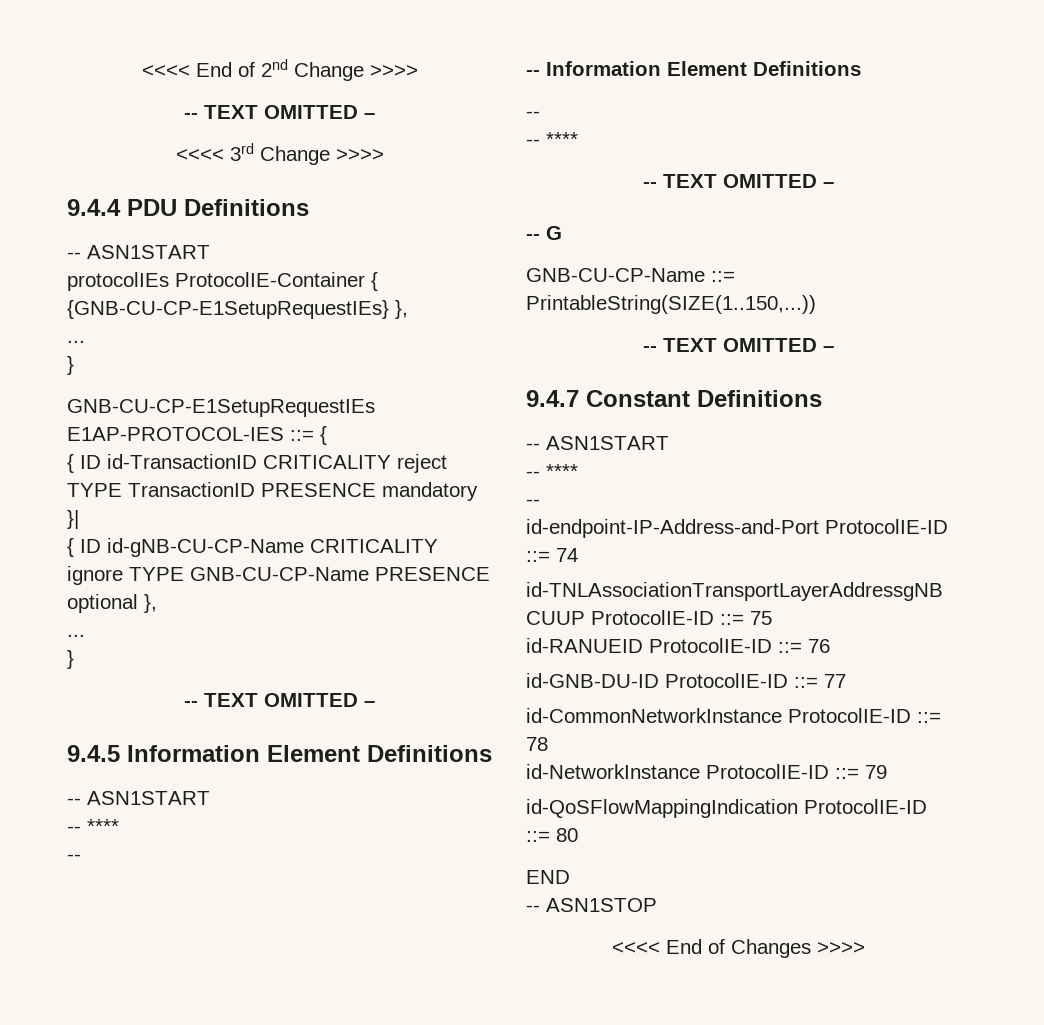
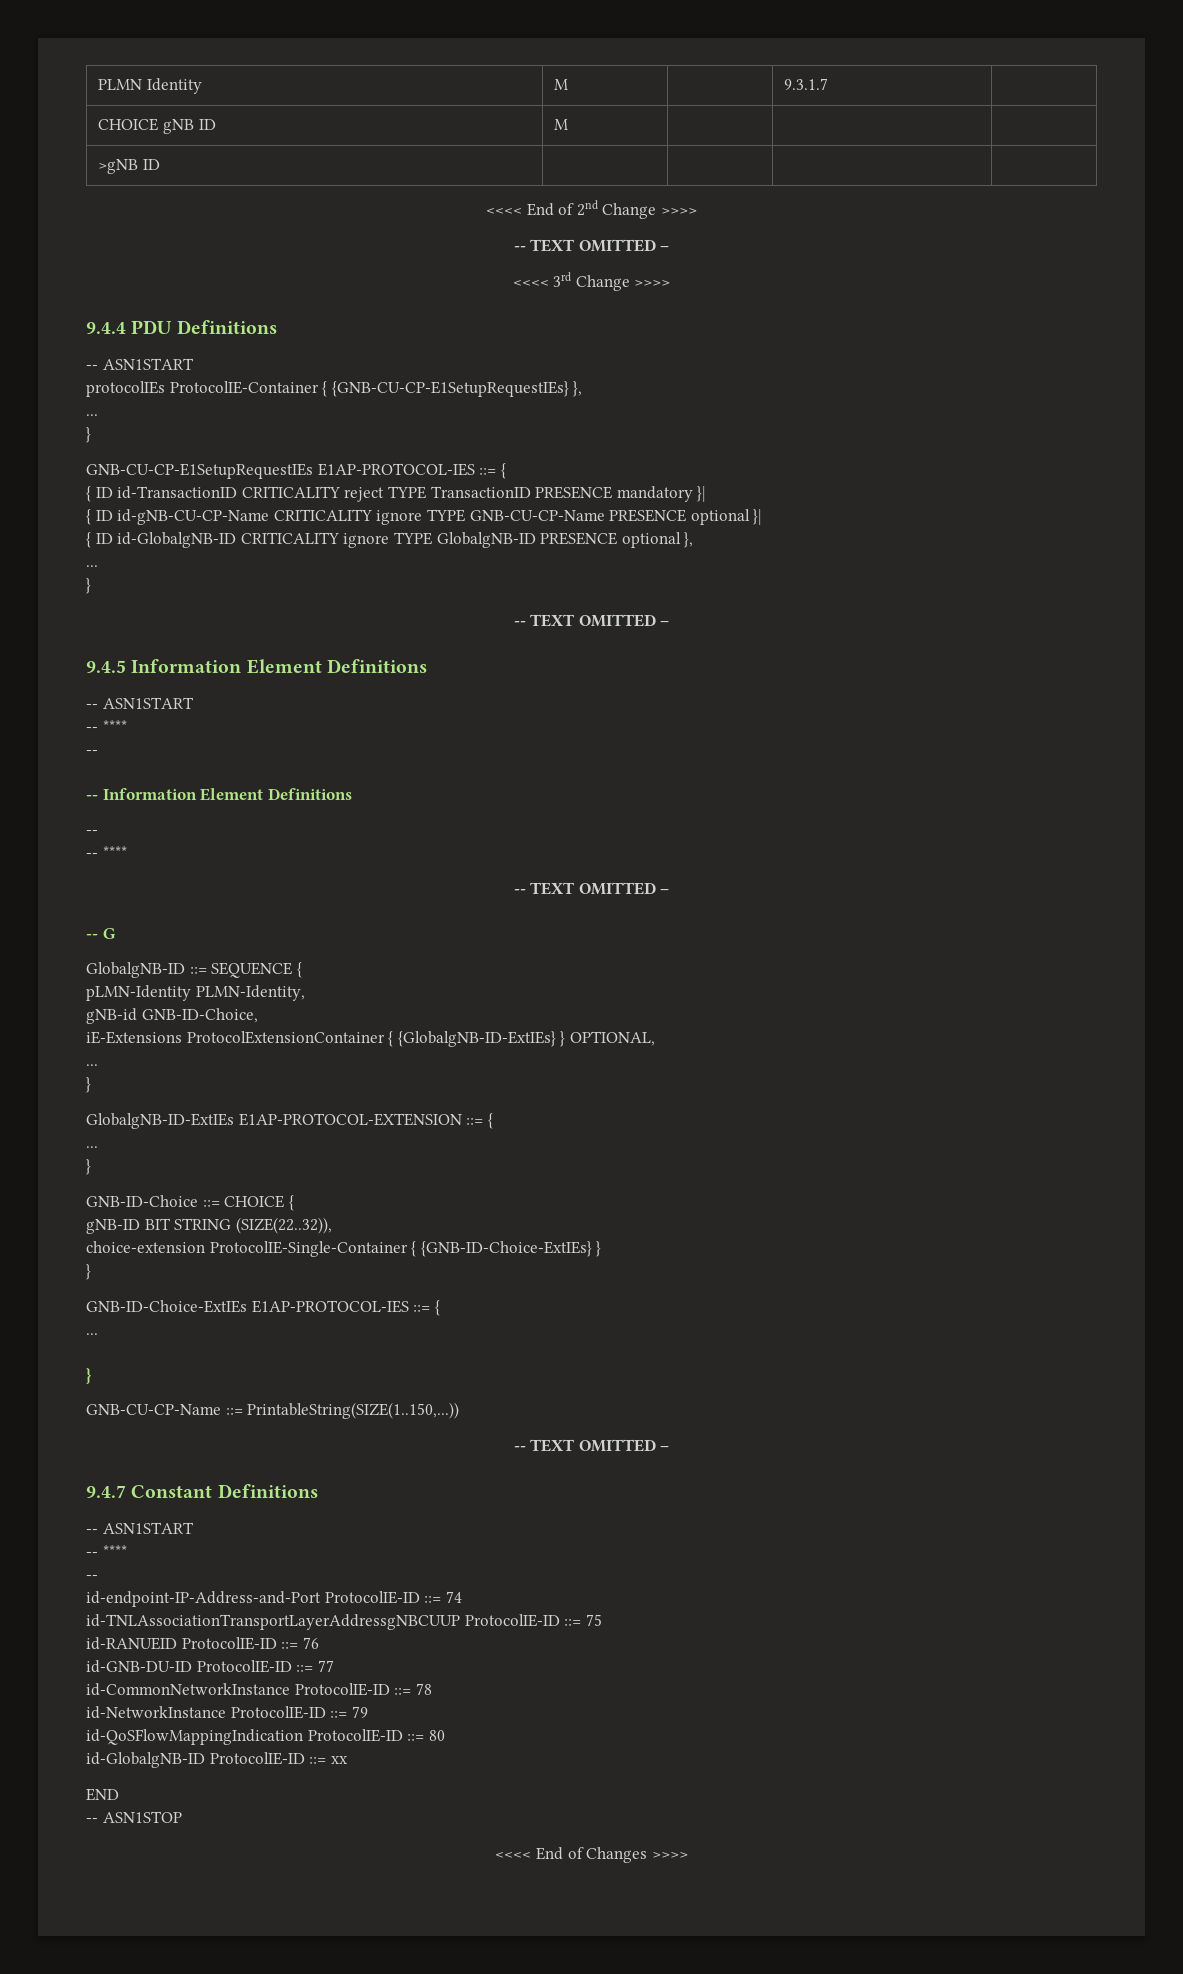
(141, 71) none -> [98,78,203,94] [554,79,569,90] [784,78,829,90] [98,118,216,134] [554,119,569,130] [98,159,161,174] PLMN Identity | M | | 9.3.1.7 | // CHOICE gNB ID | M | | | // >gNB ID | | | | //
(138, 603) none -> [753,509,762,525] [86,532,681,548] }| // { ID id-GlobalgNB-ID CRITICALITY ignore TYPE GlobalgNB-ID PRESENCE optional
(562, 233) none -> [86,962,302,978] [86,985,305,1001] [86,1008,258,1024] [86,1031,655,1047] [86,1064,98,1066] [86,1077,91,1093] [86,1113,493,1129] [86,1146,98,1148] [86,1159,91,1175] [86,1195,294,1211] [86,1217,332,1234] [86,1241,602,1257] [86,1264,91,1280] [86,1300,440,1316] [86,1333,98,1335] [86,1368,92,1384] // GlobalgNB-ID ::= SEQUENCE { // pLMN-Identity PLMN-Identity, // gNB-id GNB-ID-Choice, // iE-Extensions ProtocolExtensionContainer { {GlobalgNB-ID-ExtIEs} } OPTIONAL, // ... // } // GlobalgNB-ID-ExtIEs E1AP-PROTOCOL-EXTENSION ::= { // ... // } // GNB-ID-Choice ::= CHOICE { // gNB-ID BIT STRING (SIZE(22..32)), // choice-extension ProtocolIE-Single-Container { {GNB-ID-Choice-ExtIEs} } // } // GNB-ID-Choice-ExtIEs E1AP-PROTOCOL-IES ::= { // ... // }
(578, 835) none -> [86,1752,348,1768] // id-GlobalgNB-ID ProtocolIE-ID ::= xx

